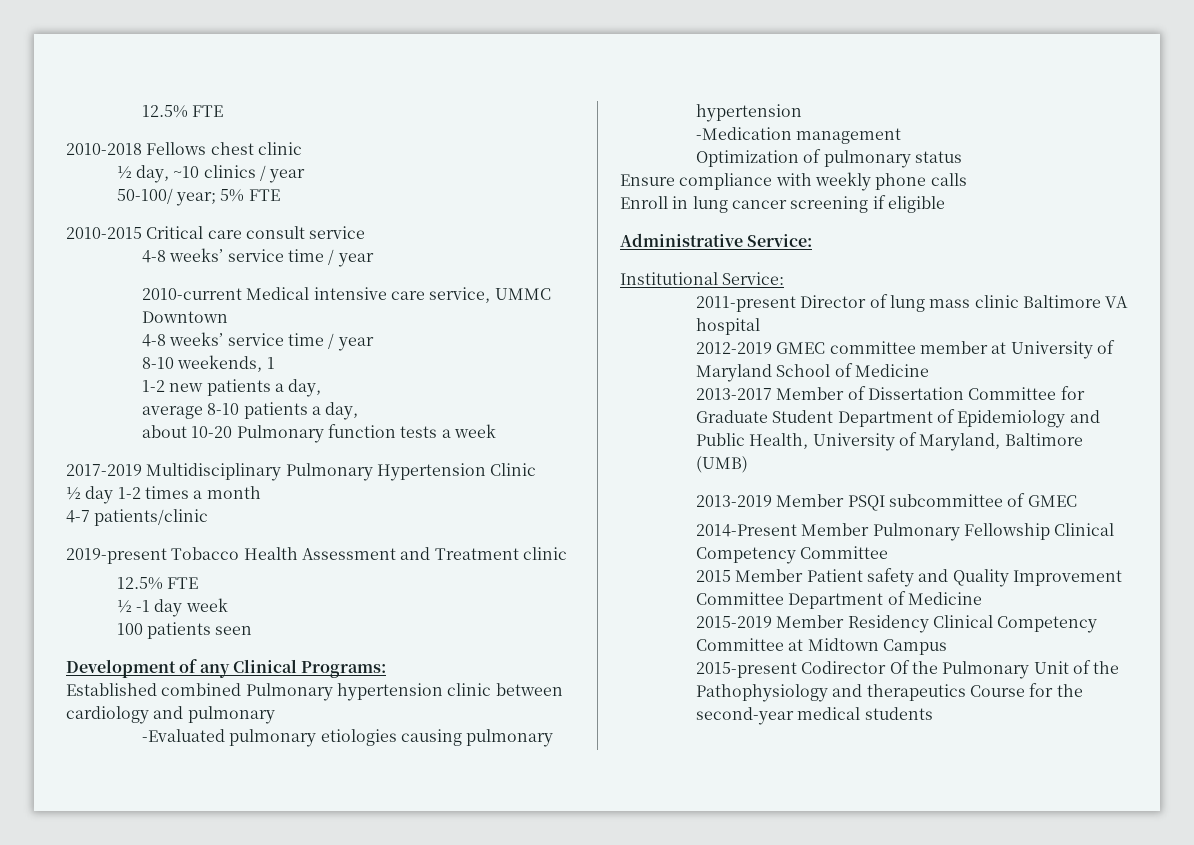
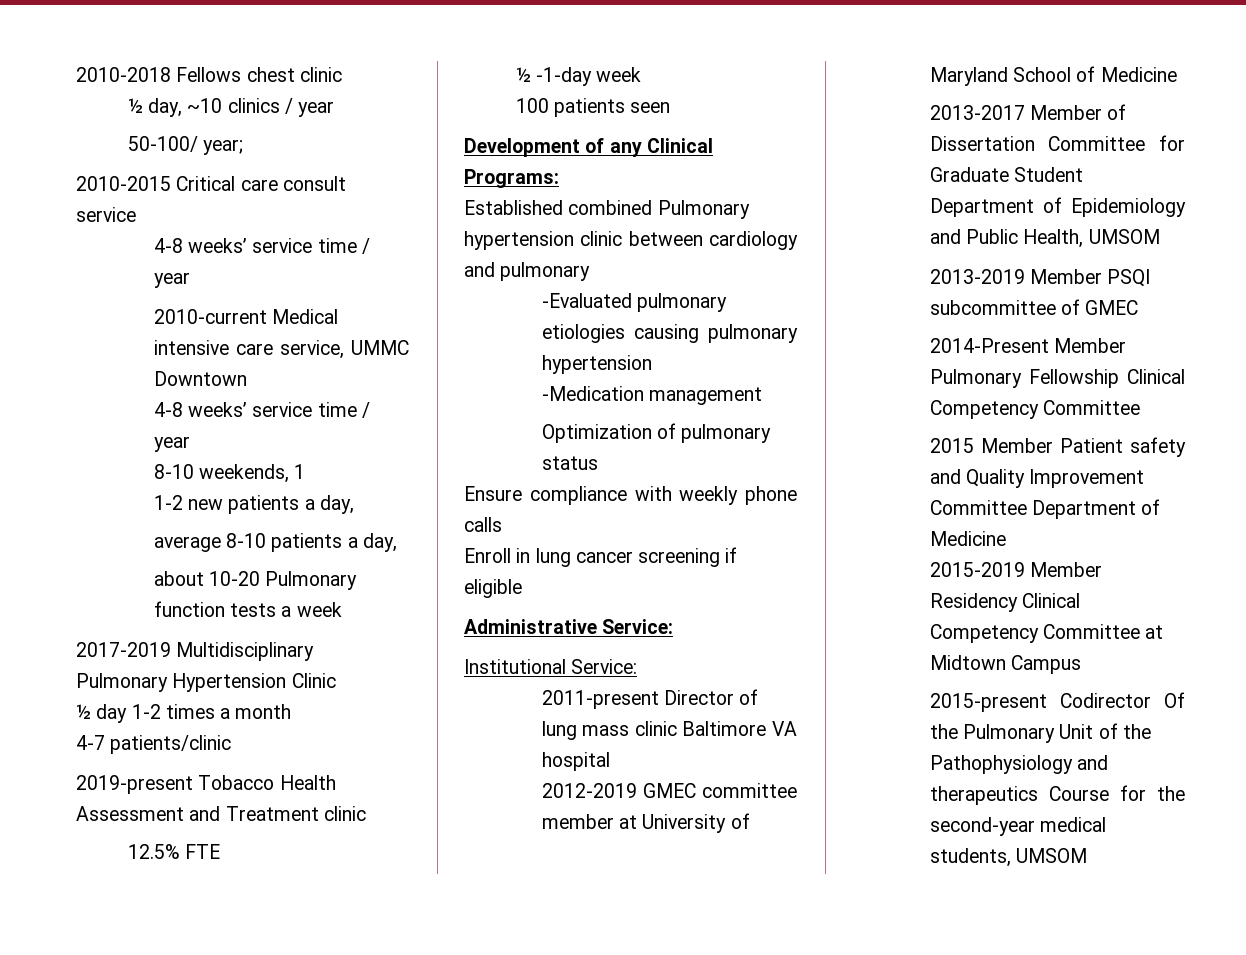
[142,105,224,118] 12.5% FTE // -> (76, 74) none
[220,189,280,202] 5% FTE -> (244, 147) none
[136,599,183,617] -1 day -> [536,67,593,86] -1-day
[812,432,1083,451] [696,456,749,473] University of Maryland, Baltimore (UMB) -> [1088,229,1160,244] UMSOM
[864,707,933,720] students -> [929,848,1088,867] students, UMSOM

